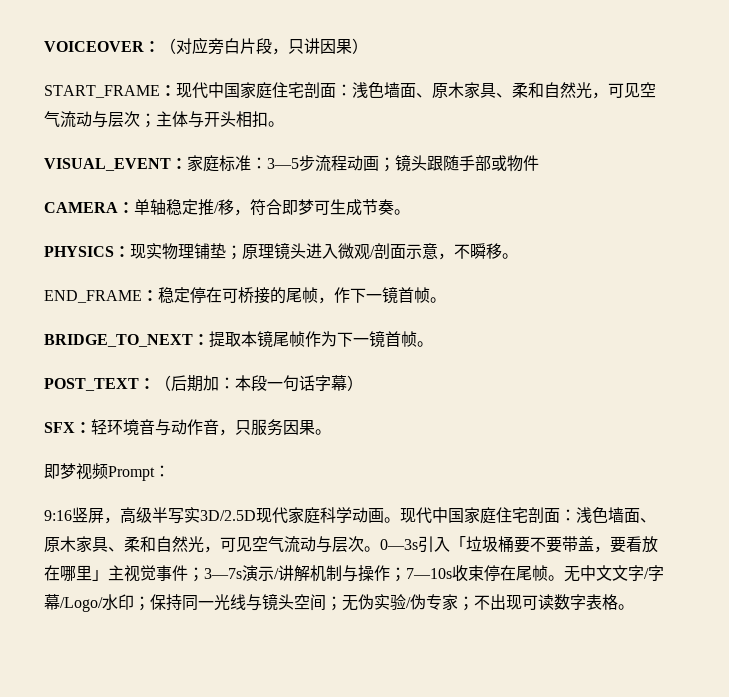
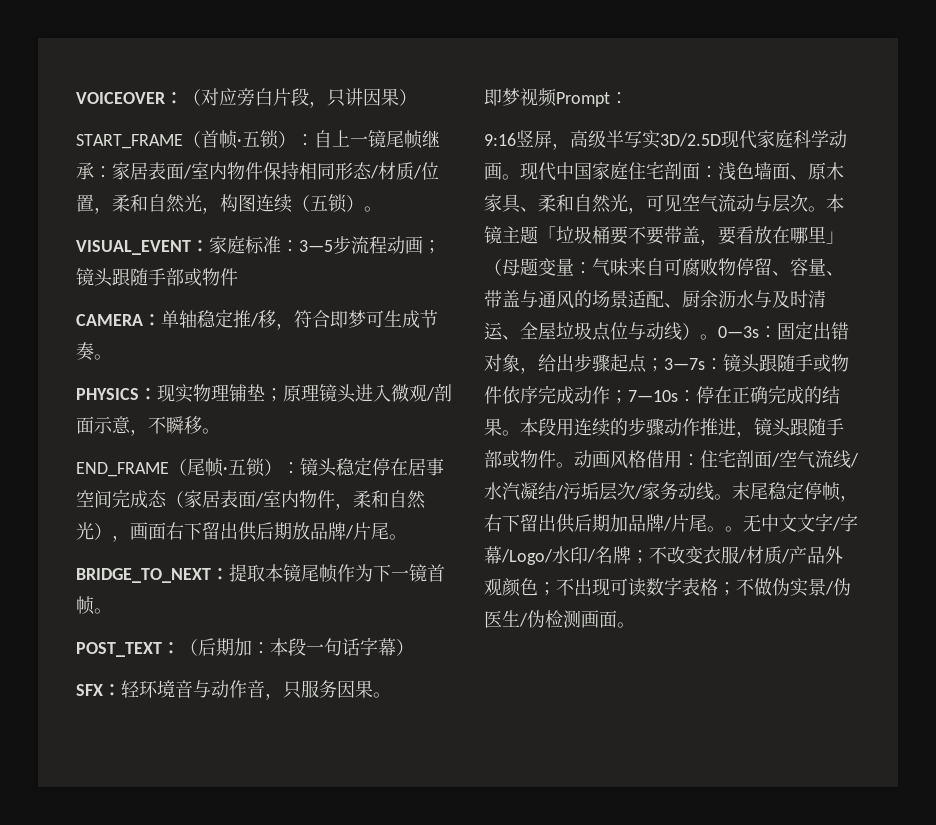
[160,82,656,99] [44,111,268,128] ：现代中国家庭住宅剖面：浅色墙面、原木家具、柔和自然光，可见空气流动与层次；主体与开头相扣 -> [183,130,440,149] [76,162,439,181] [76,194,364,214] （首帧·五锁）：自上一镜尾帧继承：家居表面/室内物件保持相同形态/材质/位置，柔和自然光，构图连续（五锁）
[142,286,430,304] ：稳定停在可桥接的尾帧，作下一镜首帧 -> [169,457,444,477] [76,489,426,510] [76,522,389,542] （尾帧·五锁）：镜头稳定停在居事空间完成态（家居表面/室内物件，柔和自然光），画面右下留出供后期放品牌/片尾
[380,536,450,553] 0—3s引入 -> [826,194,844,212] [484,226,538,244] 本镜主题
[108,565,548,582] 主视觉事件；3—7s演示/讲解机制与操作；7—10s收束停在尾帧 -> [484,258,844,276] [484,290,826,309] [484,321,849,341] [484,354,849,374] [484,385,840,404] [484,418,844,438] [484,449,859,469] [484,481,858,502] [484,514,725,533] （母题变量：气味来自可腐败物停留、容量、带盖与通风的场景适配、厨余沥水与及时清运、全屋垃圾点位与动线）。0—3s：固定出错对象，给出步骤起点；3—7s：镜头跟随手或物件依序完成动作；7—10s：停在正确完成的结果。本段用连续的步骤动作推进，镜头跟随手部或物件。动画风格借用：住宅剖面/空气流线/水汽凝结/污垢层次/家务动线。末尾稳定停帧，右下留出供后期加品牌/片尾。
[134,593,458,611] ；保持同一光线与镜头空间；无伪实验/伪专家 -> [587,546,843,565] [484,578,538,597] /名牌；不改变衣服/材质/产品外观颜色
(618, 602) none -> [718,578,851,597] [484,610,617,628] ；不做伪实景/伪医生/伪检测画面

